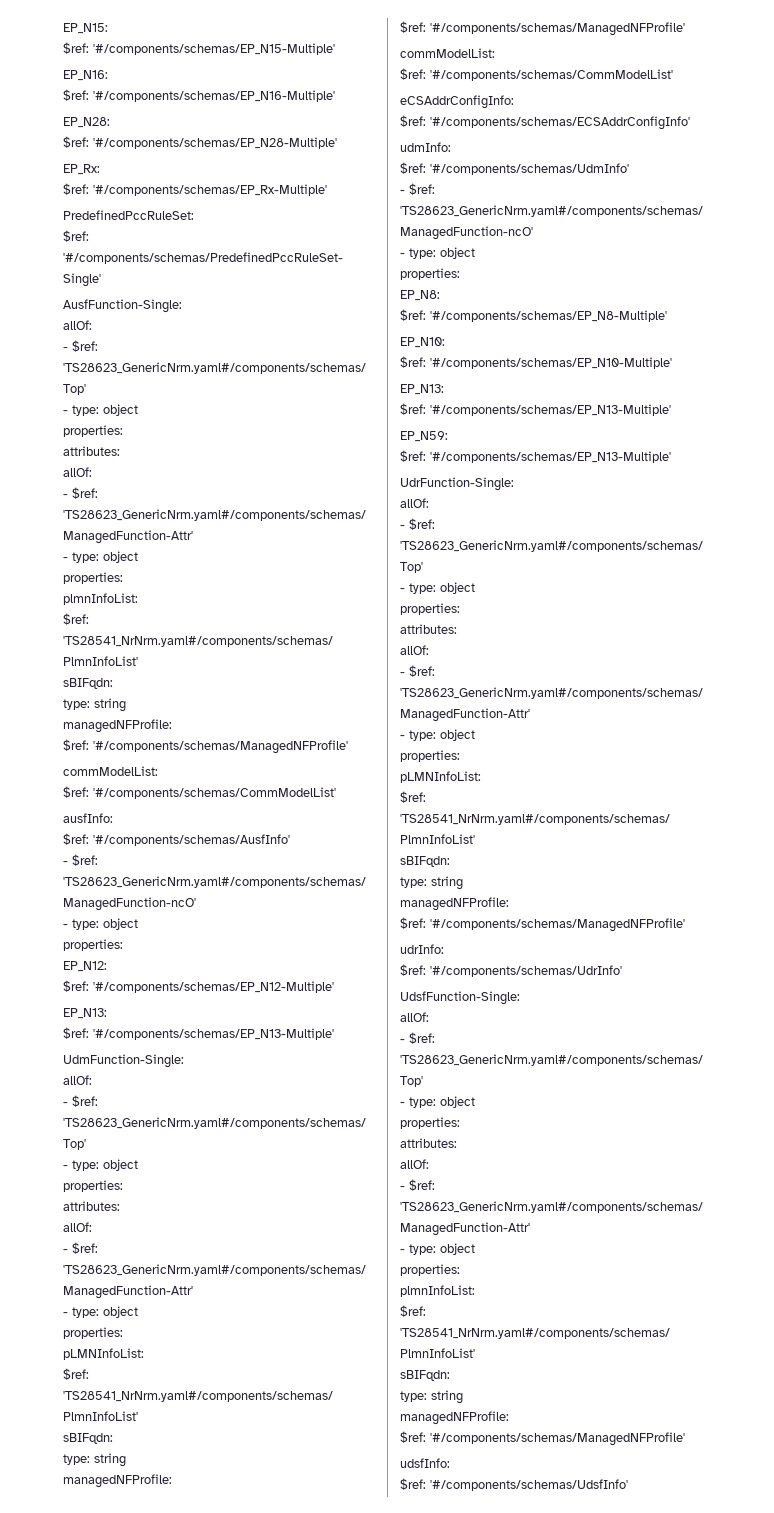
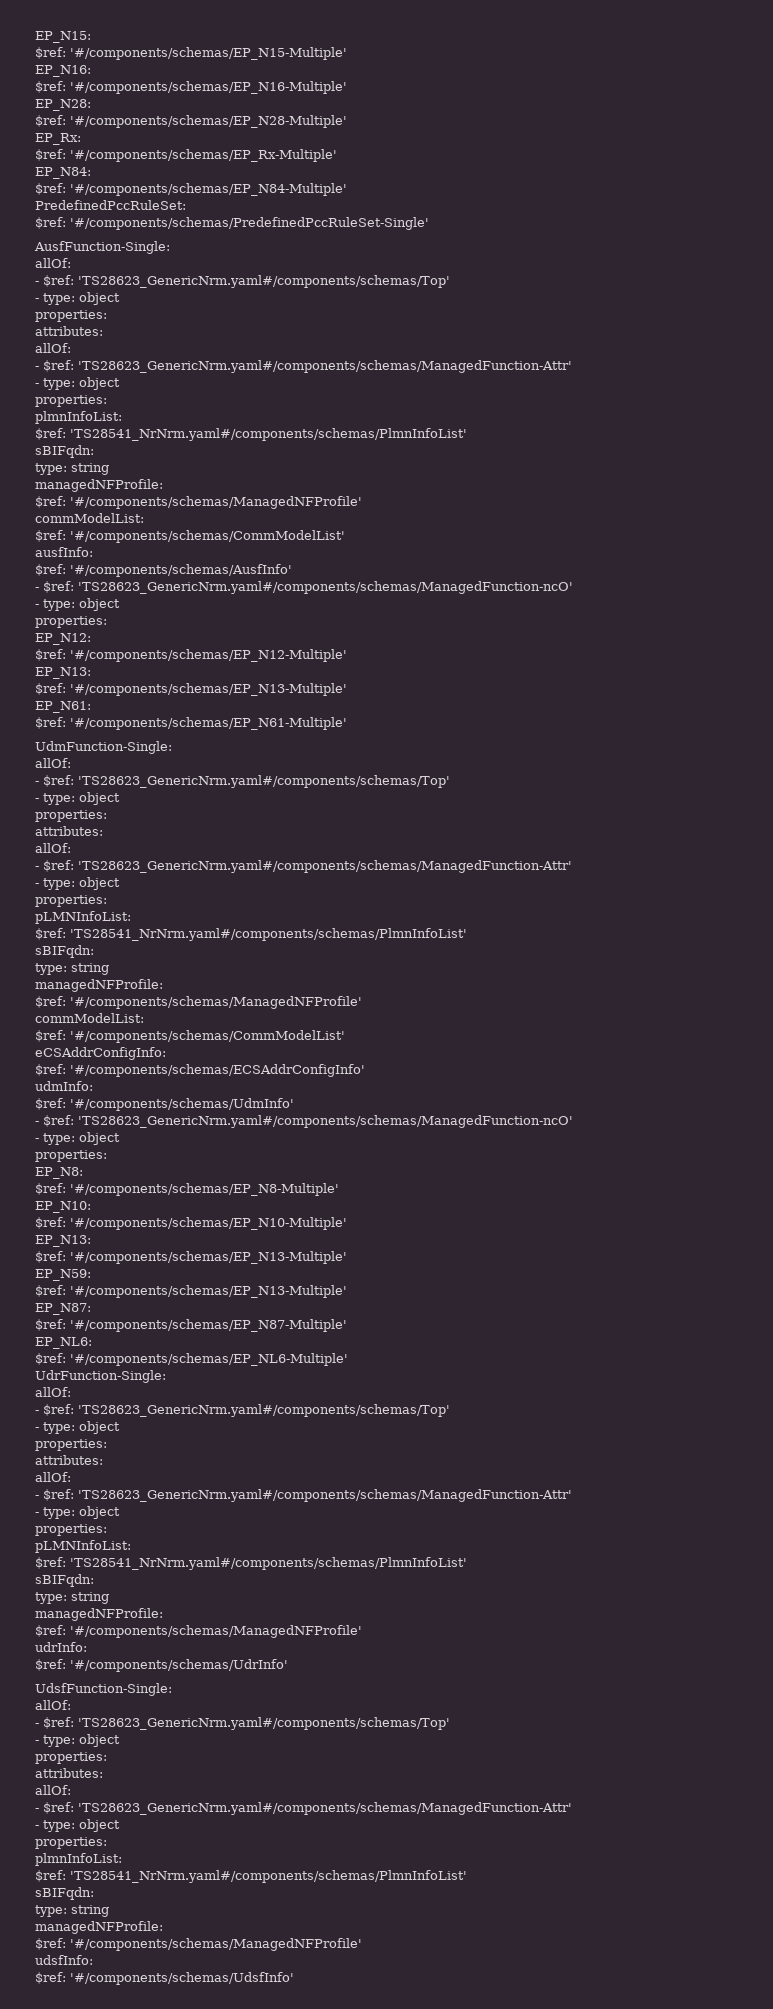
(327, 190) none -> [35,167,91,179] [35,183,347,196] // EP_N84: // $ref: '#/components/schemas/EP_N84-Multiple'
(334, 1034) none -> [35,701,91,713] [35,717,347,730] // EP_N61: // $ref: '#/components/schemas/EP_N61-Multiple'
(671, 457) none -> [35,1303,91,1315] [35,1319,347,1332] [35,1337,92,1349] [35,1353,348,1366] // EP_N87: // $ref: '#/components/schemas/EP_N87-Multiple' // EP_NL6: // $ref: '#/components/schemas/EP_NL6-Multiple'

